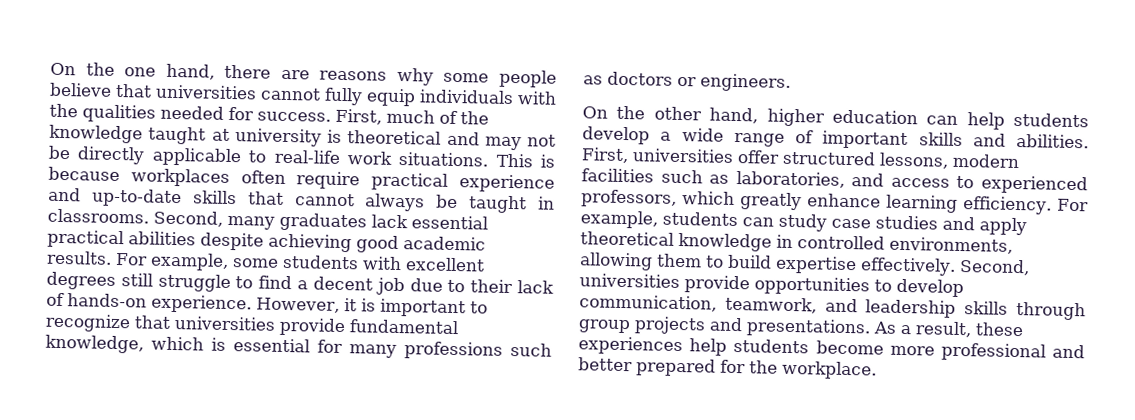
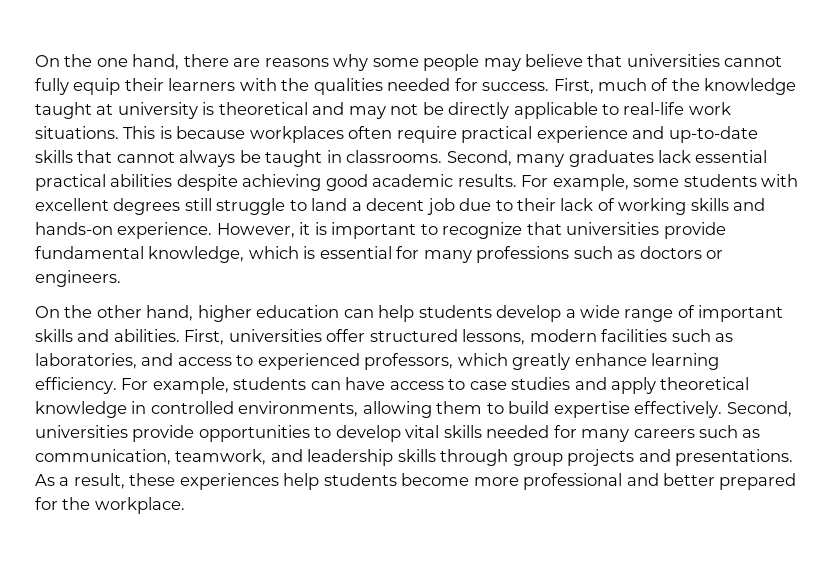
(557, 78) none -> [483,58,521,71] may
[419,89,514,105] individuals -> [124,78,236,91] their learners
[258,275,293,290] find -> [311,198,348,211] land
(65, 299) none -> [618,198,766,215] working skills and
[778,213,827,232] study -> [345,377,466,390] have access to
(964, 288) none -> [405,425,761,442] vital skills needed for many careers such as

